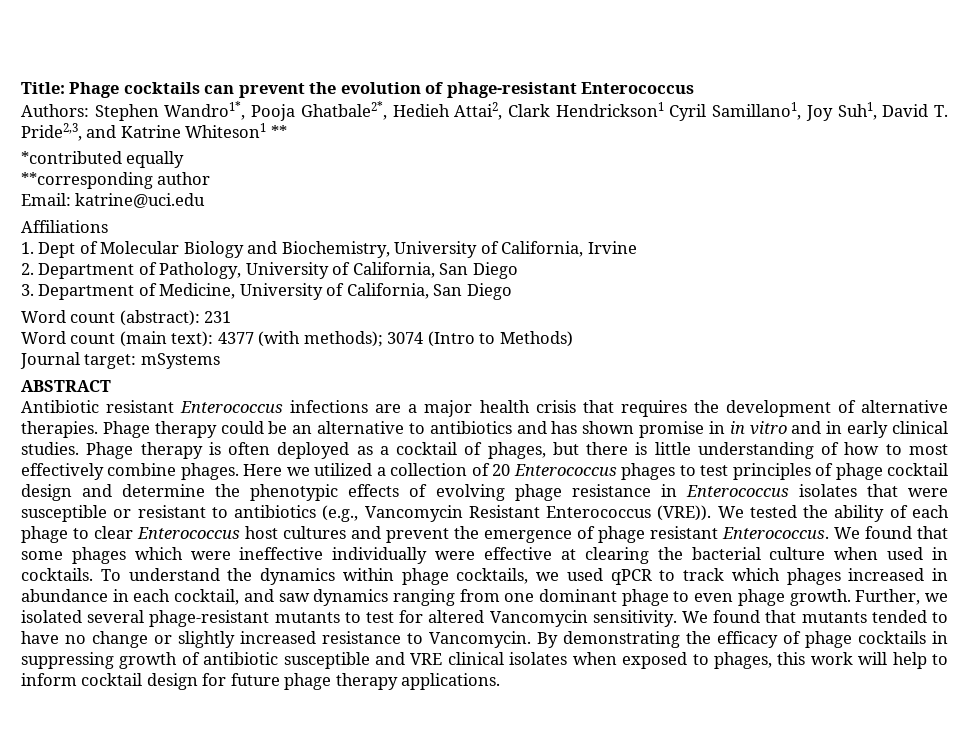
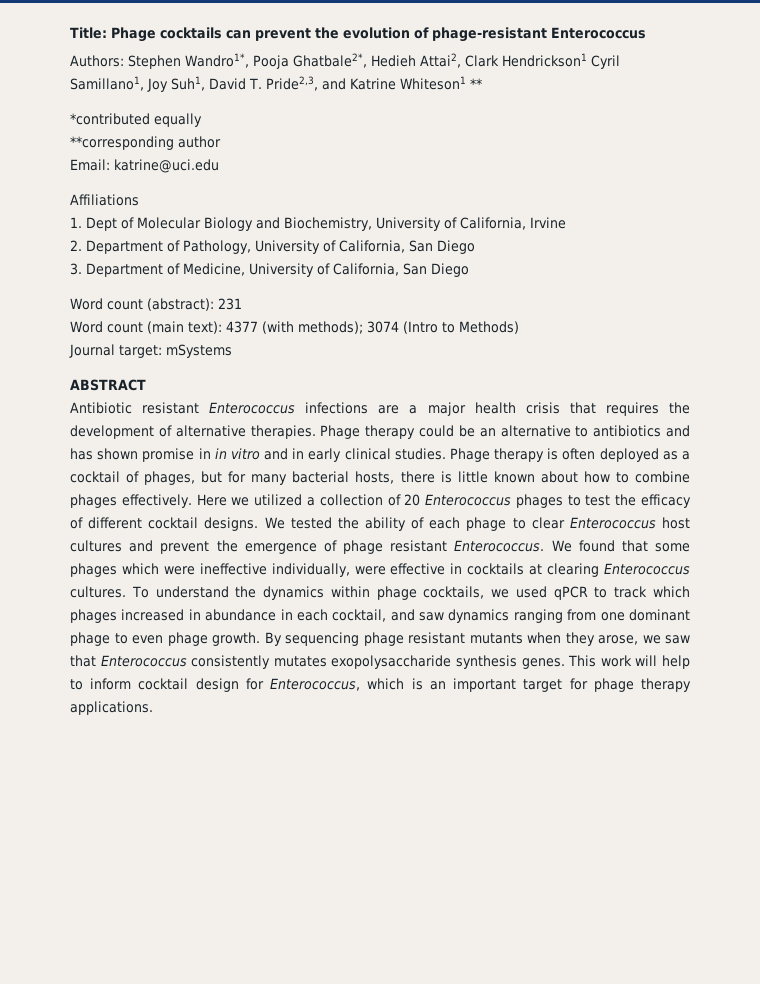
[586,442,949,459] [21,463,239,480] there is little understanding of how to most effectively combine phages. -> [228,471,691,485] [70,494,192,508] for many bacterial hosts, there is little known about how to combine phages effectively.
[732,463,949,480] [21,484,948,501] [21,505,712,522] principles of phage cocktail design and determine the phenotypic effects of evolving phage resistance in Enterococcus isolates that were susceptible or resistant to antibiotics (e.g., Vancomycin Resistant Enterococcus (VRE)). -> [615,494,691,508] [70,517,259,531] the efficacy of different cocktail designs.
[332,547,428,564] individually -> [271,563,350,577] individually,
[560,547,949,564] [21,568,93,581] at clearing the bacterial culture when used in cocktails. -> [450,563,691,577] [70,586,126,598] in cocktails at clearing Enterococcus cultures.
[855,589,949,605] [21,610,949,627] [21,631,948,648] [21,652,806,669] Further, we isolated several phage-resistant mutants to test for altered Vancomycin sensitivity. We found that mutants tended to have no change or slightly increased resistance to Vancomycin. By demonstrating the efficacy of phage cocktails in suppressing growth of antibiotic susceptible and VRE clinical isolates when exposed to phages, this -> [264,632,690,646] [70,655,597,669] By sequencing phage resistant mutants when they arose, we saw that Enterococcus consistently mutates exopolysaccharide synthesis genes. This
[230,673,280,686] future -> [270,678,588,692] Enterococcus, which is an important target for

